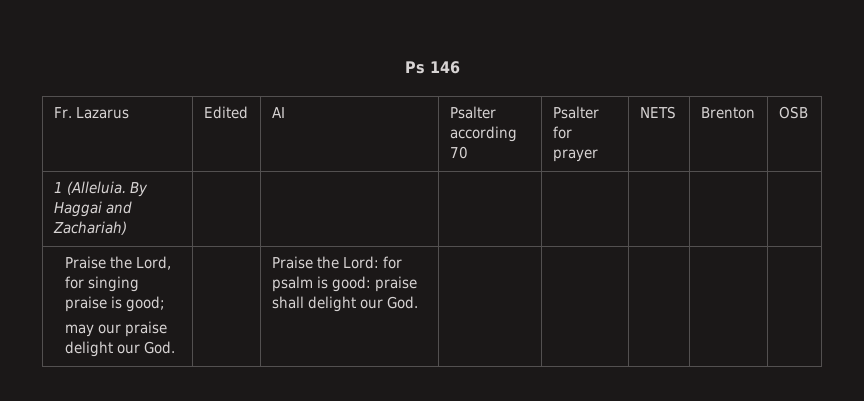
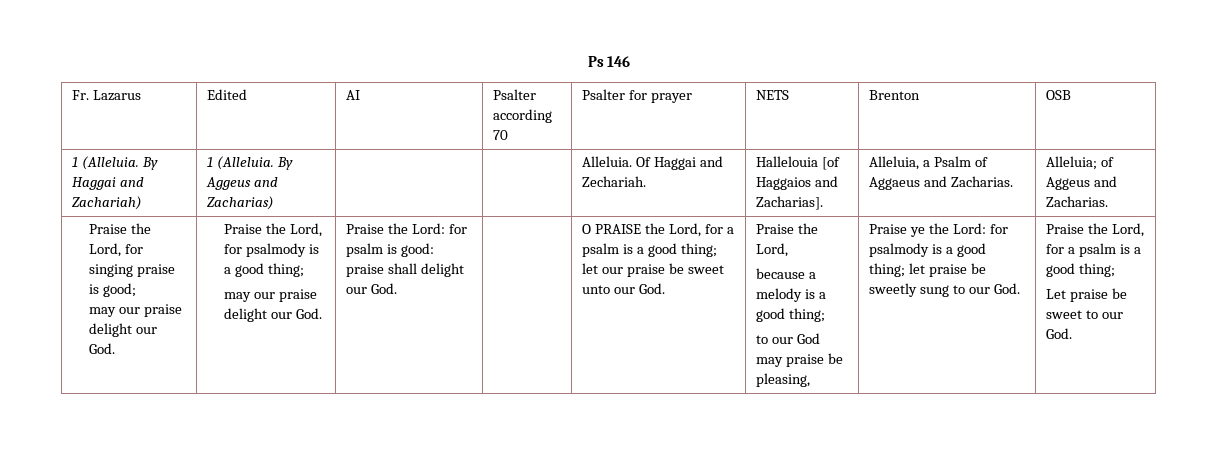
(127, 228) | | | | | | -> [207,156,294,170] [206,177,279,190] [207,196,275,210] [582,156,723,170] [582,176,647,187] [756,156,841,170] [756,176,839,190] [756,196,824,210] [869,156,988,170] [869,176,1014,190] [1046,156,1115,170] [1046,176,1118,190] [1046,196,1109,207] 1 (Alleluia. By Aggeus and Zacharias) | | | Alleluia. Of Haggai and Zechariah. | Hallelouia [of Haggaios and Zacharias]. | Alleluia, a Psalm of Aggaeus and Zacharias. | Alleluia; of Aggeus and Zacharias.
(175, 347) none -> [223,223,322,237] [223,243,319,257] [223,263,304,277] [223,289,317,302] [223,308,322,322] Praise the Lord, for psalmody is a good thing; // may our praise delight our God.
(418, 302) | | | -> [582,223,734,237] [582,243,717,257] [582,263,724,277] [582,283,666,294] [756,223,819,234] [756,243,789,257] [756,268,817,279] [756,288,827,302] [756,308,826,322] [756,333,821,344] [756,353,844,367] [756,373,811,387] [869,223,1008,237] [869,243,986,257] [869,263,986,277] [869,283,1020,297] [1046,223,1145,237] [1046,243,1141,257] [1046,263,1116,277] [1046,288,1128,302] [1046,310,1124,319] [1046,328,1073,339] O PRAISE the Lord, for a psalm is a good thing; let our praise be sweet unto our God. | Praise the Lord, // because a melody is a good thing; // to our God may praise be pleasing, | Praise ye the Lord: for psalmody is a good thing; let praise be sweetly sung to our God. | Praise the Lord, for a psalm is a good thing; // Let praise be sweet to our God.

